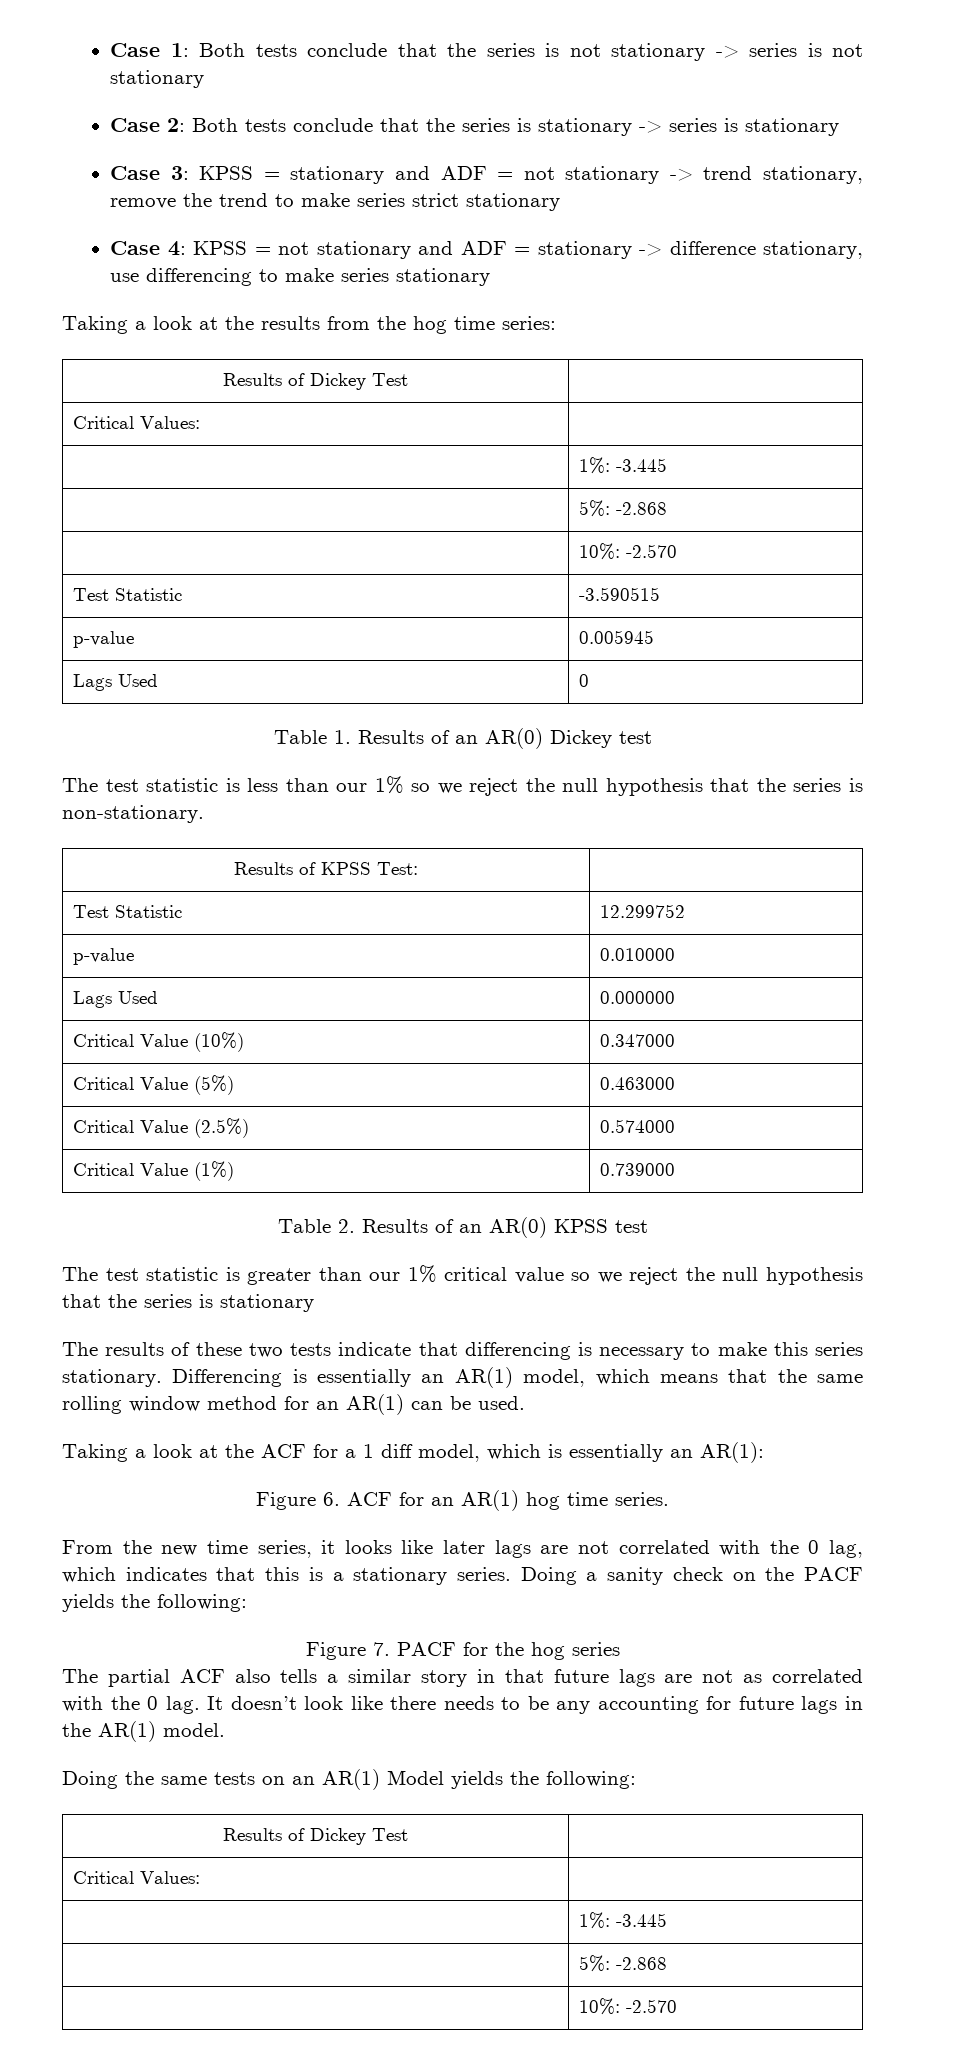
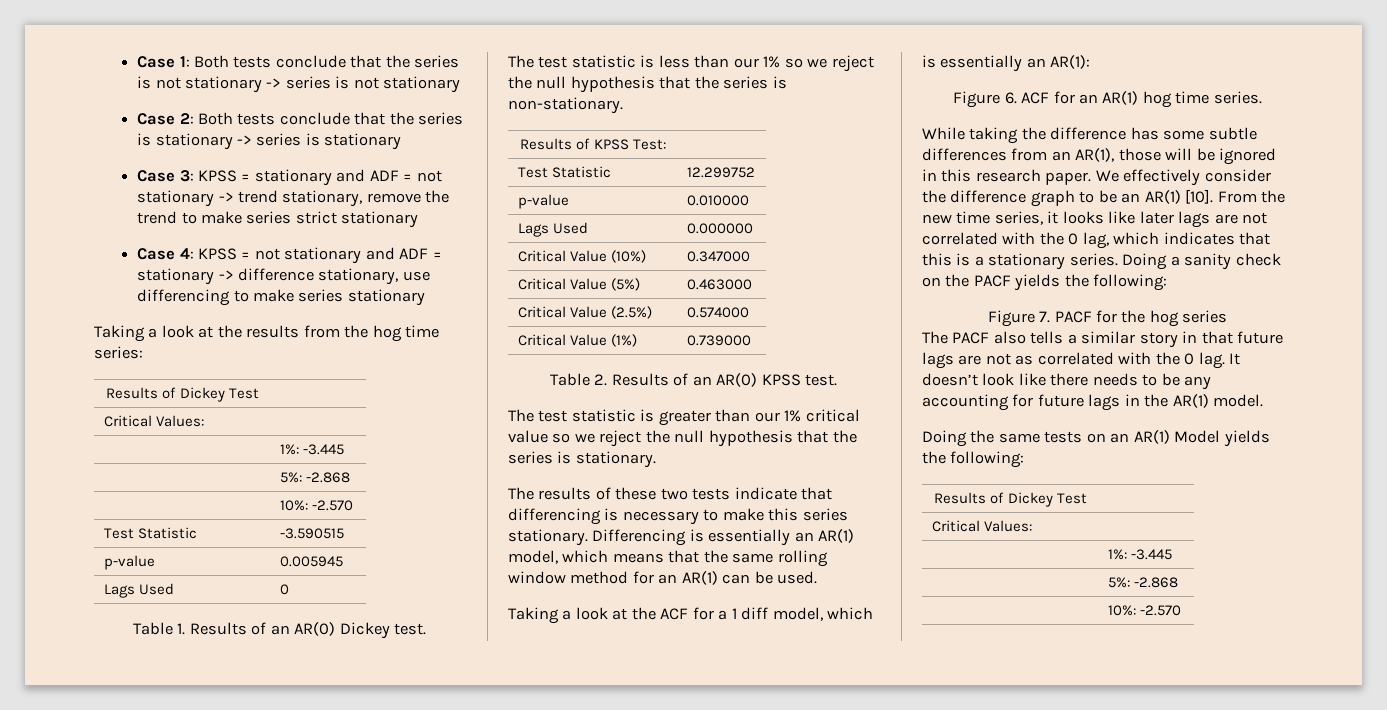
[618,731,652,744] test -> [394,623,427,635] test.
[614,1220,648,1233] test -> [805,374,838,386] test.
[220,1294,314,1312] stationary -> [575,451,656,468] stationary.
(669, 1499) none -> [922,127,1257,144] [922,148,1277,165] [922,169,1271,186] [922,189,1214,207] While taking the difference has some subtle differences from an AR(1), those will be ignored in this research paper. We effectively consider the difference graph to be an AR(1) [10].
[107,1669,225,1687] partial ACF -> [952,332,990,344] PACF

